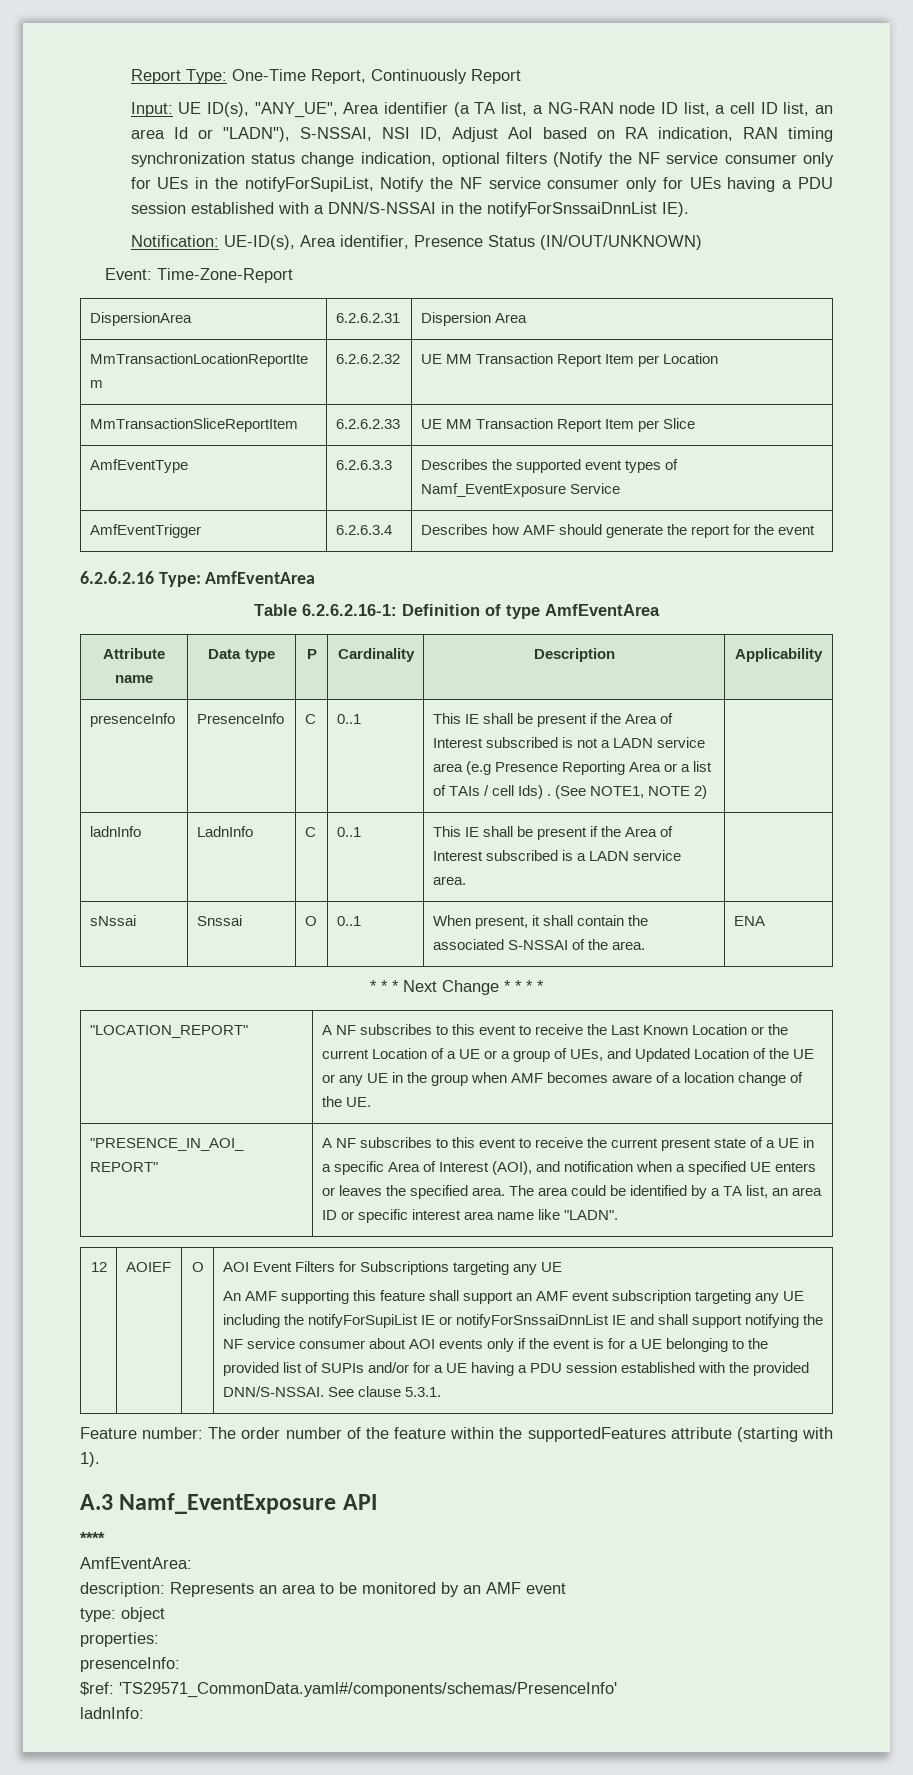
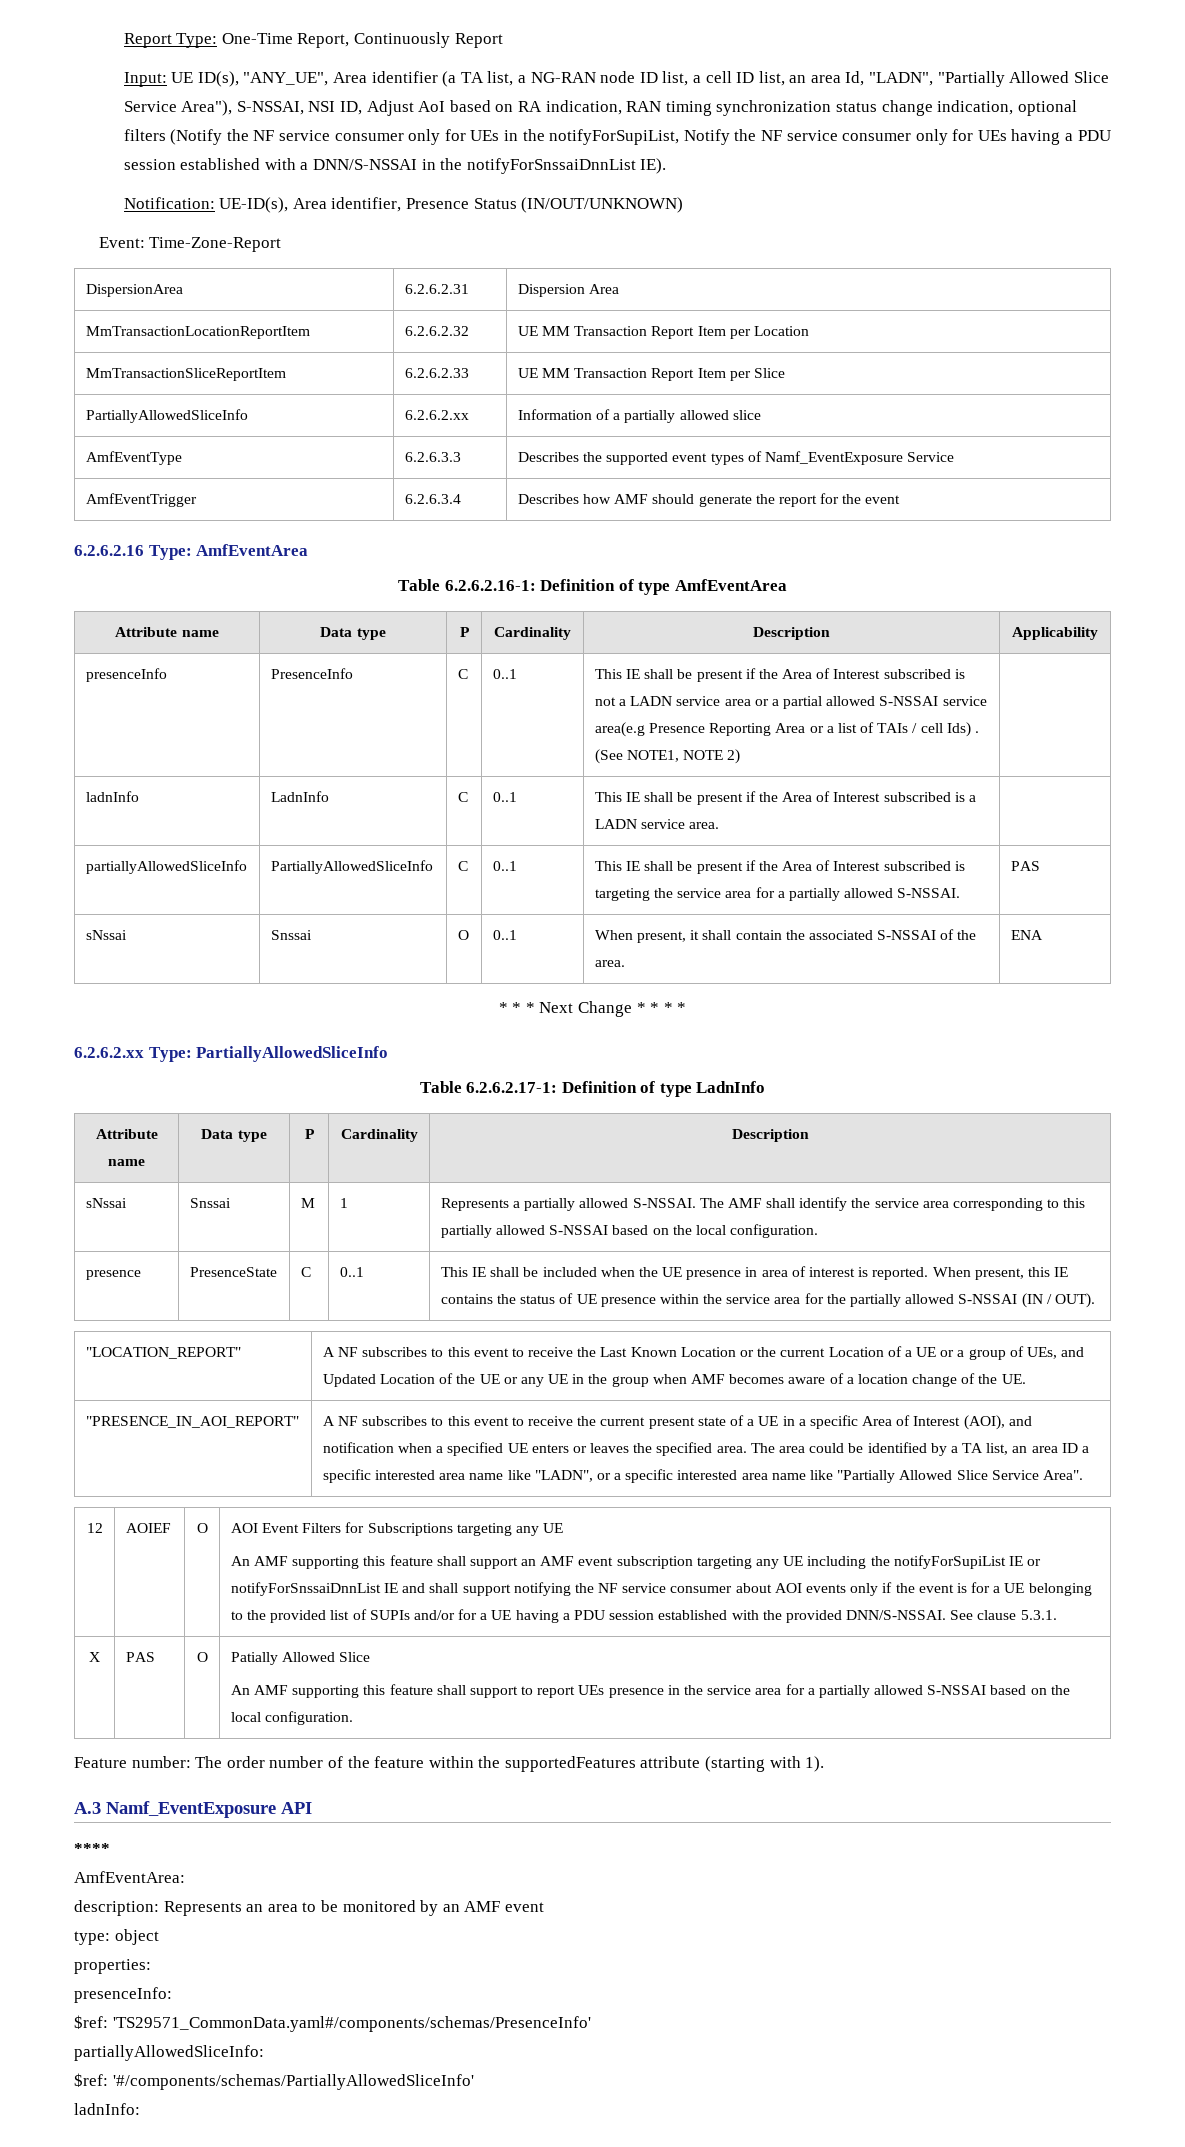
[173,127,290,142] Id or "LADN"), -> [845,71,1109,87] [123,100,233,116] Id, "LADN", "Partially Allowed Slice Service Area"),
(695, 423) none -> [85,409,248,423] [404,410,469,420] [517,409,761,423] // PartiallyAllowedSliceInfo | 6.2.6.2.xx | Information of a partially allowed slice
[465,761,491,775] (e.g -> [754,696,987,709] [594,722,645,737] or a partial allowed S-NSSAI service area(e.g
(466, 880) none -> [85,860,247,874] [270,860,433,874] [457,861,468,871] [492,861,517,871] [594,860,965,874] [594,887,961,901] [1010,861,1040,871] // partiallyAllowedSliceInfo | PartiallyAllowedSliceInfo | C | 0..1 | This IE shall be present if the Area of Interest subscribed is targeting the service area for a partially allowed S-NSSAI. | PAS
(544, 986) none -> [74,1046,389,1062] [419,1081,766,1097] [95,1129,158,1139] [108,1159,145,1166] [201,1129,267,1142] [304,1129,315,1139] [340,1129,418,1142] [731,1129,809,1142] [85,1198,127,1208] [189,1198,231,1208] [300,1198,315,1208] [339,1198,348,1208] [440,1197,1086,1211] [440,1224,819,1238] [85,1270,141,1280] [189,1267,277,1277] [300,1267,311,1277] [339,1267,364,1277] [440,1266,1069,1280] [440,1293,1095,1308] // 6.2.6.2.xx Type: PartiallyAllowedSliceInfo // Table 6.2.6.2.17-1: Definition of type LadnInfo // Attribute name | Data type | P | Cardinality | Description // sNssai | Snssai | M | 1 | Represents a partially allowed S-NSSAI. The AMF shall identify the service area corresponding to this partially allowed S-NSSAI based on the local configuration. // presence | PresenceState | C | 0..1 | This IE shall be included when the UE presence in area of interest is reported. When present, this IE contains the status of UE presence within the service area for the partially allowed S-NSSAI (IN / OUT).
[340,1209,619,1223] or specific interest area name like "LADN". -> [1082,1446,1090,1453] [322,1469,1083,1483] a specific interested area name like "LADN", or a specific interested area name like "Partially Allowed Slice Service Area".
(441, 1392) none -> [89,1652,100,1662] [125,1652,155,1662] [196,1652,208,1662] [230,1652,371,1665] [230,1684,1070,1698] [230,1711,353,1725] // X | PAS | O | Patially Allowed Slice // An AMF supporting this feature shall support to report UEs presence in the service area for a partially allowed S-NSSAI based on the local configuration.
(617, 1690) none -> [74,2045,264,2061] [74,2073,474,2090] // partiallyAllowedSliceInfo: // $ref: '#/components/schemas/PartiallyAllowedSliceInfo'

